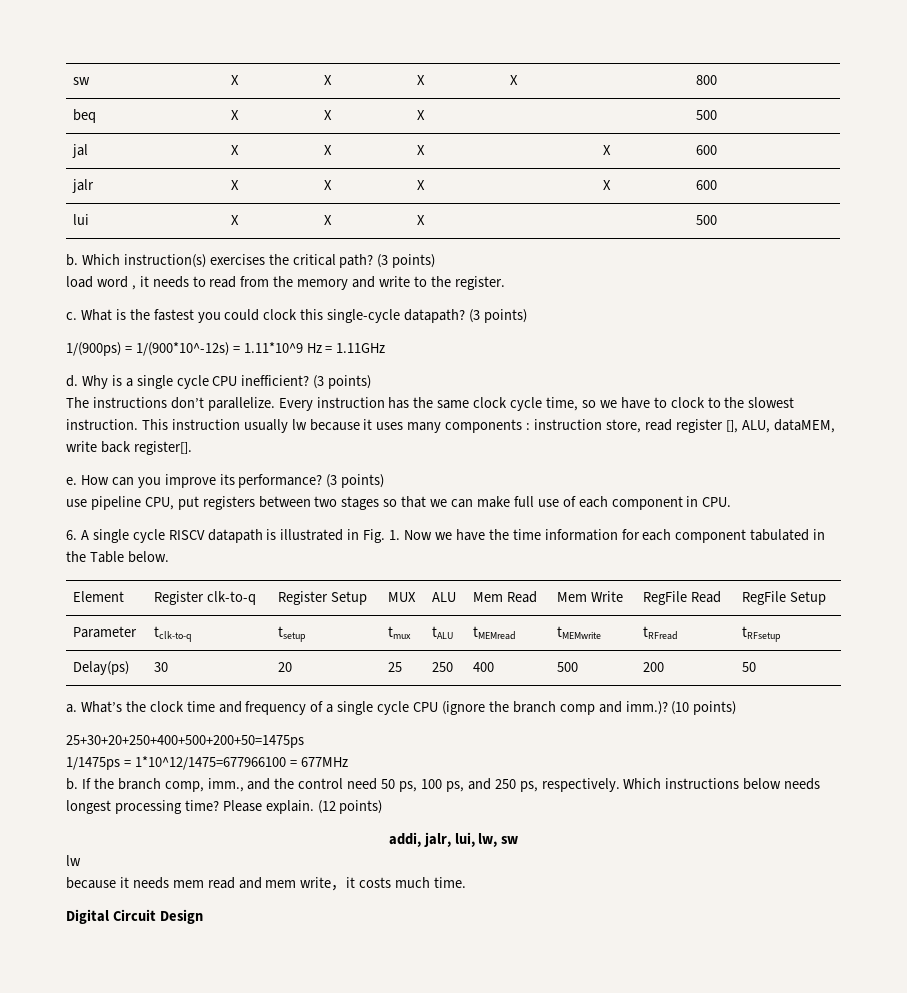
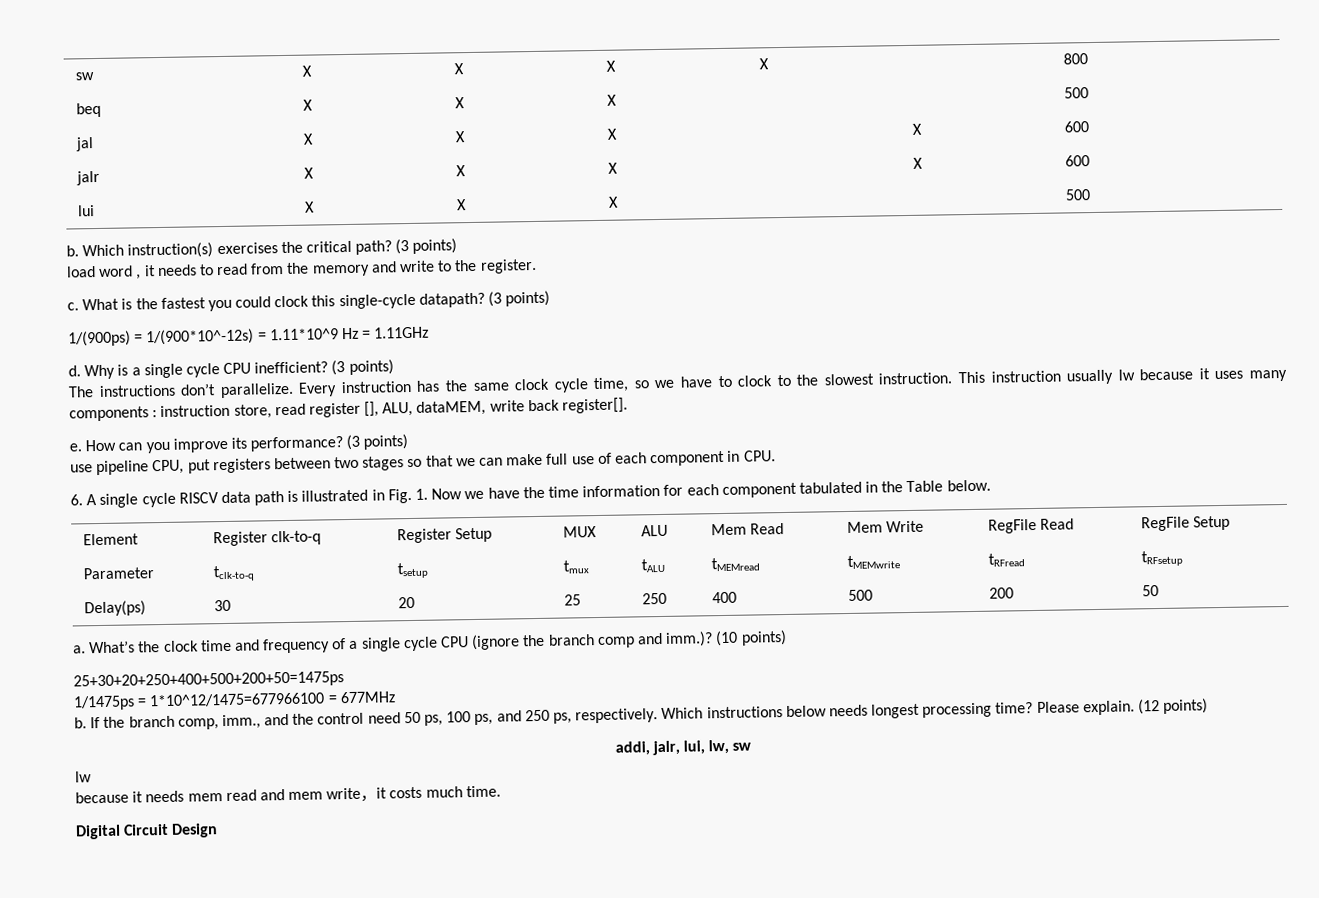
[207,529,263,543] datapath -> [220,491,285,506] data path

